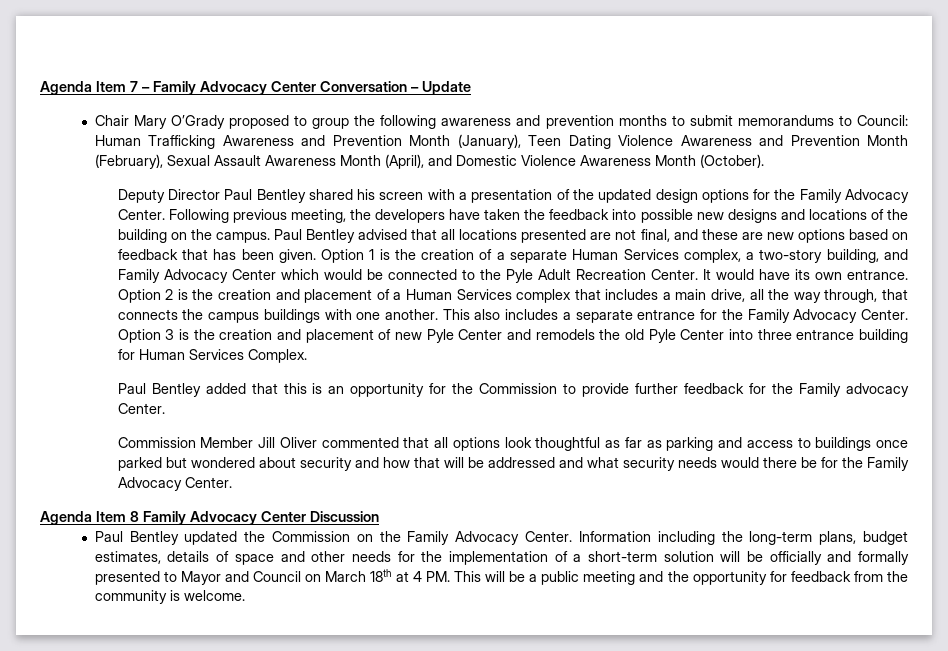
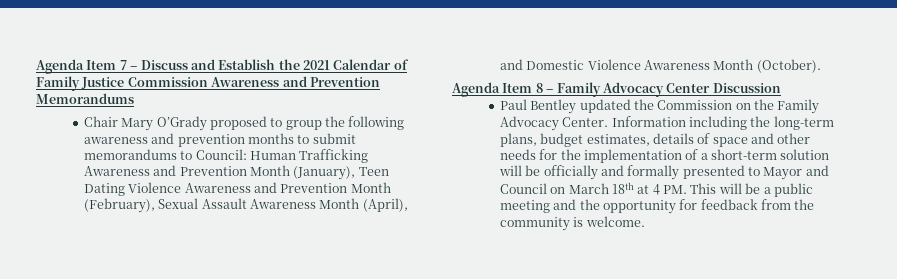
[153,81,471,95] Family Advocacy Center Conversation – Update -> [140,59,409,70] [36,76,380,91] [36,93,134,104] Discuss and Establish the 2021 Calendar of Family Justice Commission Awareness and Prevention Memorandums
[117,189,910,203] [117,209,909,223] [117,229,909,243] [117,249,909,263] [117,269,908,283] [117,289,909,303] [117,309,909,323] [117,329,909,343] [117,349,307,363] [117,383,910,397] [117,403,165,414] [117,437,909,451] [117,457,909,471] [117,477,232,491] // Deputy Director Paul Bentley shared his screen with a presentation of the updated design options for the Family Advocacy Center. Following previous meeting, the developers have taken the feedback into possible new designs and locations of the building on the campus. Paul Bentley advised that all locations presented are not final, and these are new options based on feedback that has been given. Option 1 is the creation of a separate Human Services complex, a two-story building, and Family Advocacy Center which would be connected to the Pyle Adult Recreation Center. It would have its own entrance. Option 2 is the creation and placement of a Human Services complex that includes a main drive, all the way through, that connects the campus buildings with one another. This also includes a separate entrance for the Family Advocacy Center. Option 3 is the creation and placement of new Pyle Center and remodels the old Pyle Center into three entrance building for Human Services Complex. // Paul Bentley added that this is an opportunity for the Commission to provide further feedback for the Family advocacy Center. // Commission Member Jill Oliver commented that all options look thoughtful as far as parking and access to buildings once parked but wondered about security and how that will be addressed and what security needs would there be for the Family Advocacy Center. -> (821, 66) none
(139, 516) none -> [546,89,554,93] –

